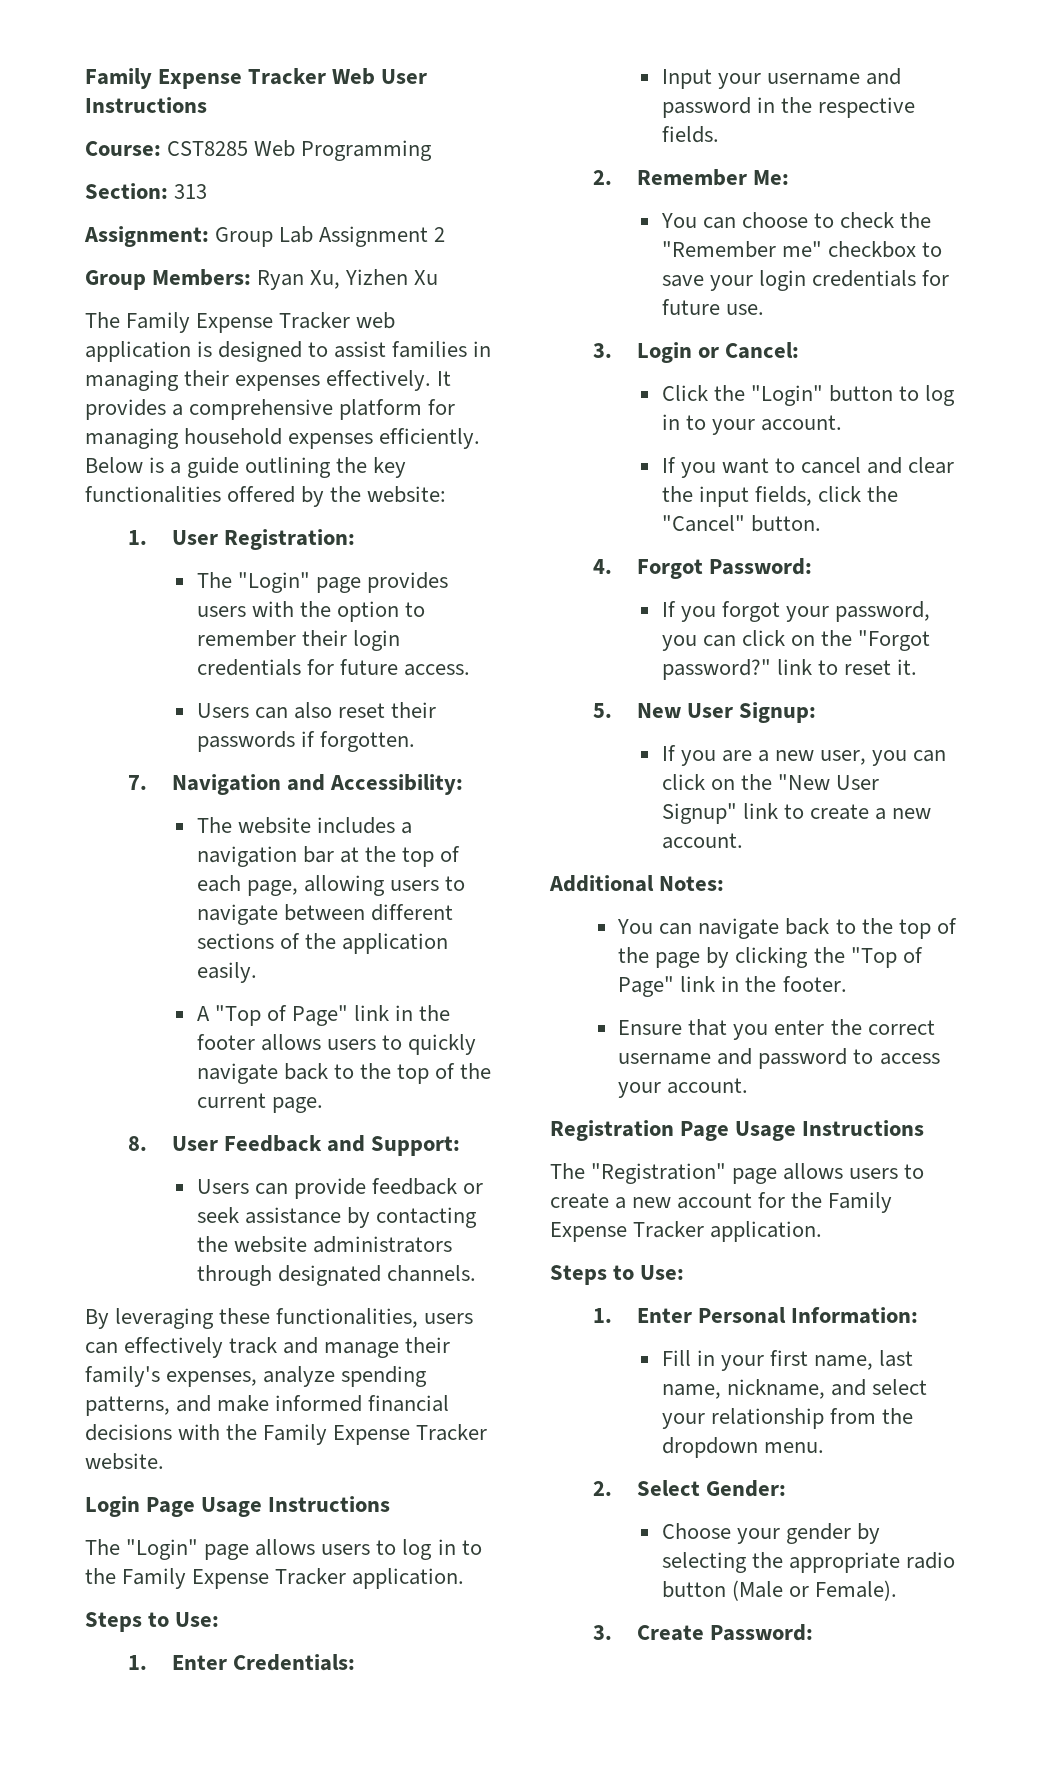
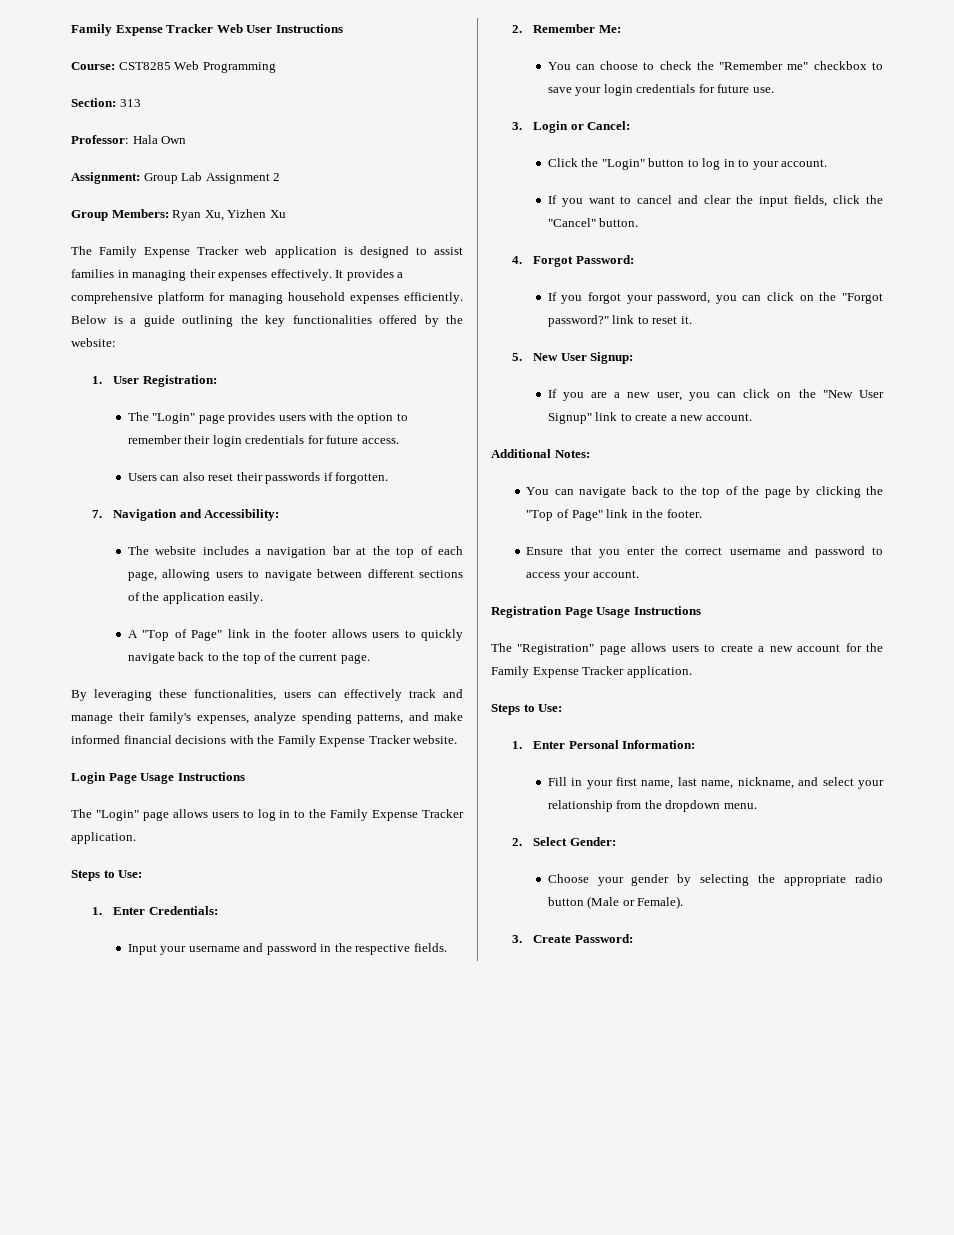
(208, 191) none -> [71,135,187,144] // Professor: Hala Own
[128,1135,461,1156] [196,1178,484,1199] [196,1207,477,1228] [196,1236,452,1253] [196,1265,476,1286] // 8. User Feedback and Support: // Users can provide feedback or seek assistance by contacting the website administrators through designated channels. -> (370, 659) none

